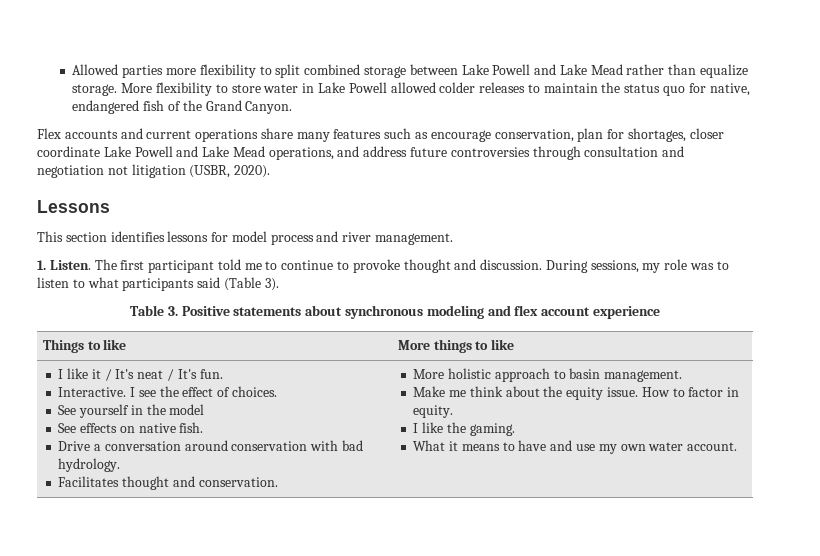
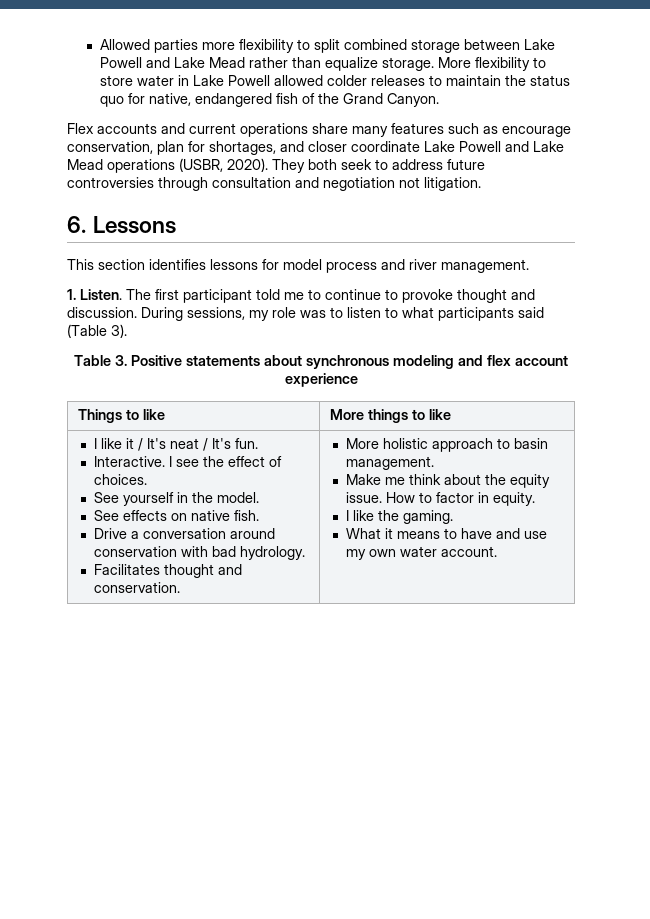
(686, 135) none -> [280,141,304,152] and
[268,146,360,160] operations, and -> [107,158,388,173] operations (USBR, 2020). They both seek to
[131,164,271,178] litigation (USBR, 2020). // -> [424,177,481,191] [67,216,86,233] litigation. // 6.
[169,404,205,415] model -> [216,492,259,503] model.

